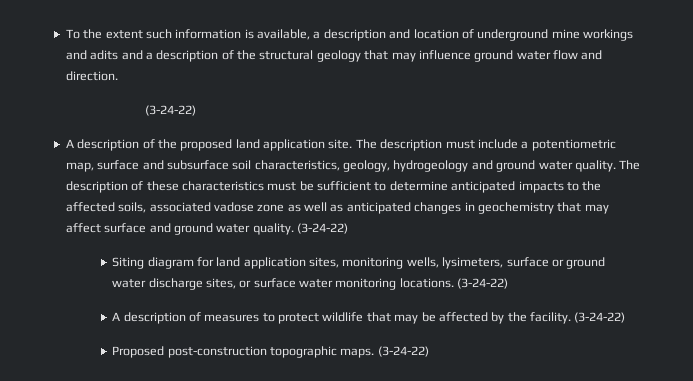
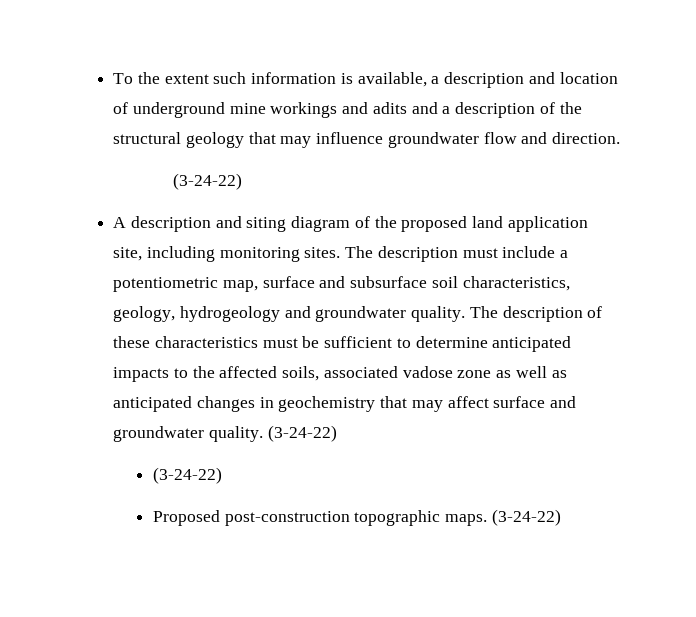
[474,50,551,62] ground water -> [387,132,479,148] groundwater
(140, 145) none -> [215,216,351,232] and siting diagram
[328,139,353,149] site. -> [113,246,341,262] site, including monitoring sites.
[496,160,573,172] ground water -> [315,306,407,322] groundwater
[173,223,251,235] ground water -> [113,426,205,442] groundwater
[112,257,606,269] [112,278,509,290] [112,312,572,324] Siting diagram for land application sites, monitoring wells, lysimeters, surface or ground water discharge sites, or surface water monitoring locations. (3-24-22) // A description of measures to protect wildlife that may be affected by the facility. -> (337, 433) none

